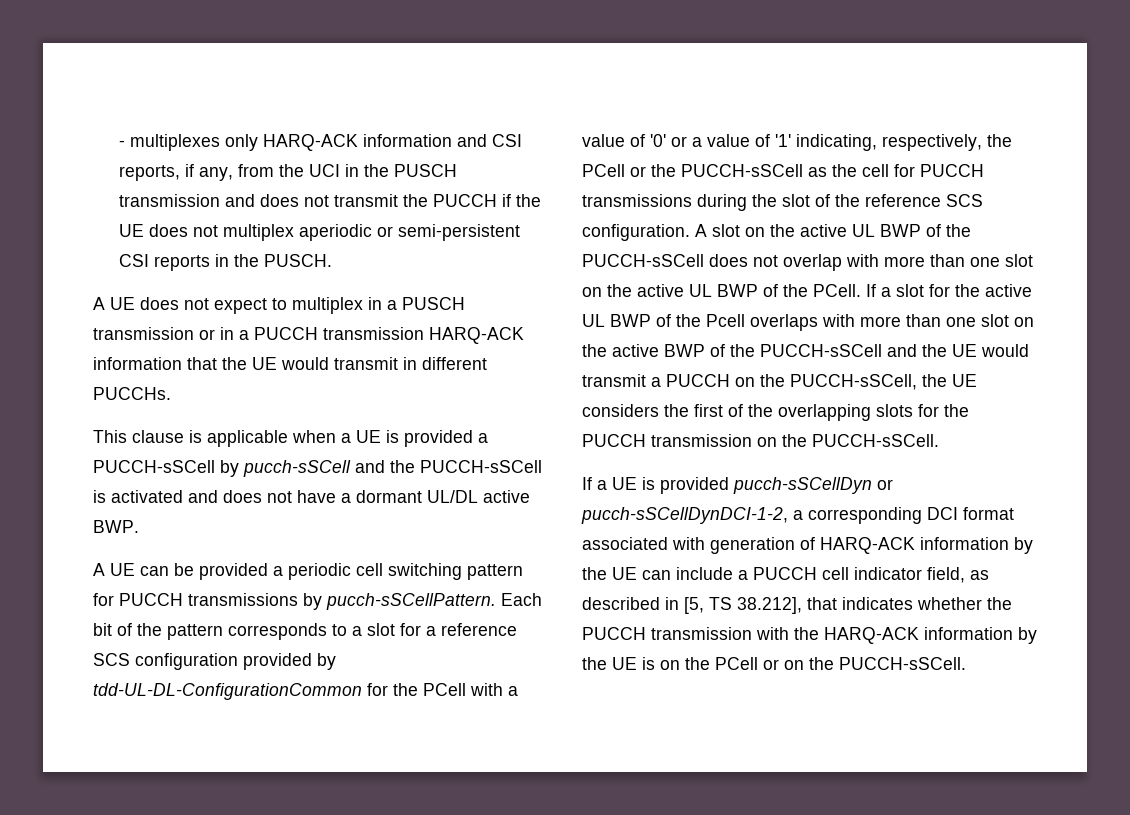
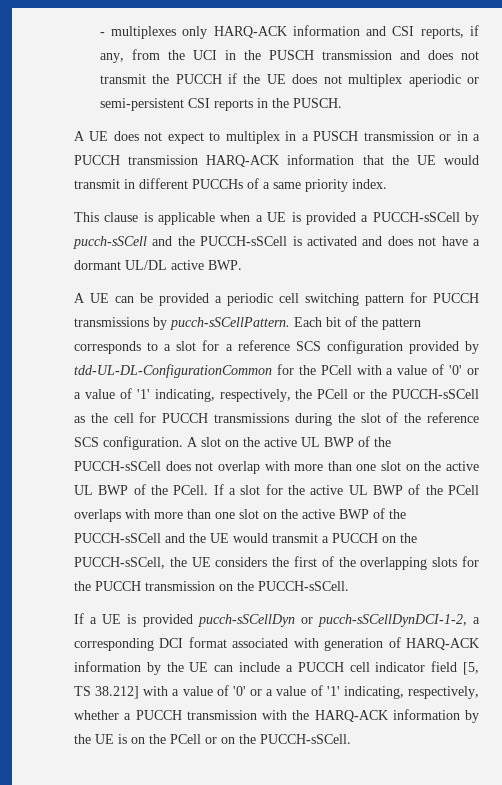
[93,387,171,400] PUCCHs. -> [192,178,387,192] PUCCHs of a same priority index.
[706,314,745,327] Pcell -> [447,485,479,495] PCell
[927,567,989,583] [582,597,1012,614] field, as described in [5, TS 38.212], that indicates whether the -> [431,661,479,675] [74,685,479,699] [74,710,132,720] field [5, TS 38.212] with a value of '0' or a value of '1' indicating, respectively, whether a

